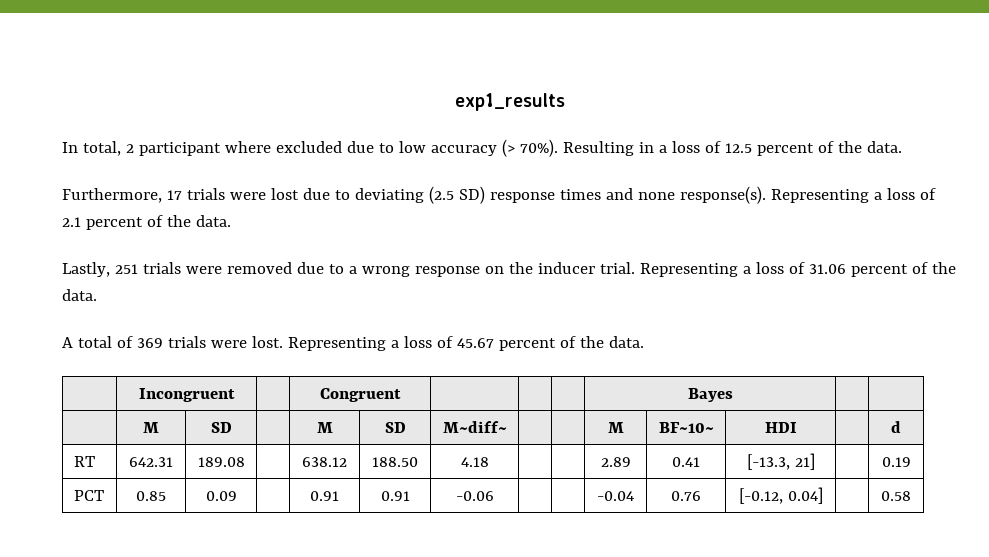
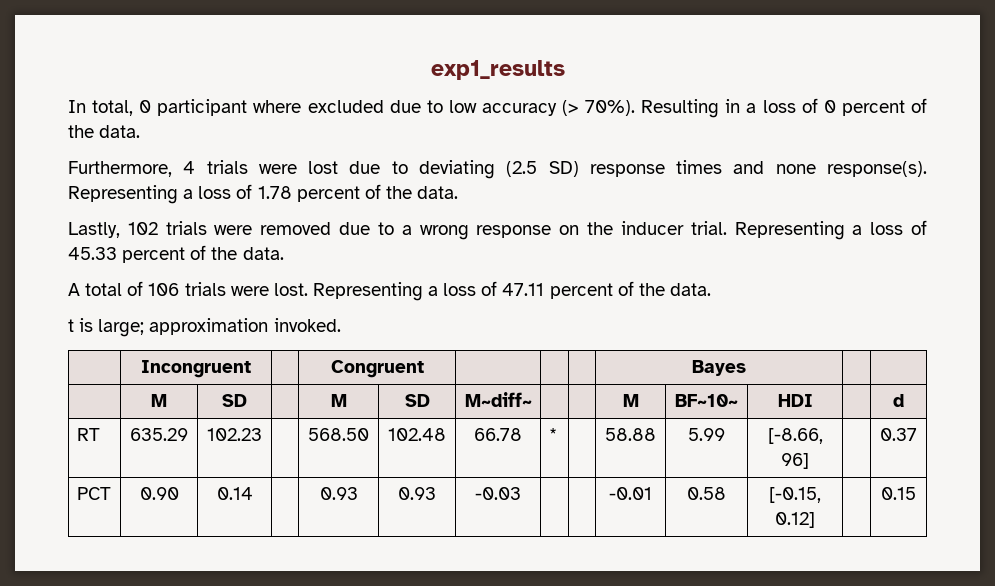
[125,144,134,153] 2 -> [139,100,152,113] 0
[724,143,752,153] 12.5 -> [823,100,836,113] 0
[166,190,182,200] 17 -> [183,161,196,174] 4
[62,217,81,227] 2.1 -> [257,186,292,199] 1.78
[114,264,138,274] 251 -> [127,222,158,235] 102
[808,264,846,274] 31.06 -> [68,247,117,260] 45.33
[136,338,163,348] 369 -> [148,283,180,296] 106
[456,336,644,351] 45.67 percent of the data. -> [502,281,711,299] [68,318,341,337] 47.11 percent of the data. // t is large; approximation invoked.
[129,457,173,467] [197,457,245,467] [302,457,347,467] [372,457,418,467] [460,457,489,467] [600,457,631,467] [672,457,700,467] [746,453,815,470] [881,457,911,467] [73,490,104,501] [136,491,166,501] [205,491,237,501] [310,491,339,501] [380,491,410,501] [455,491,494,501] [597,491,634,501] [671,491,701,501] [738,487,823,504] [881,491,911,501] 642.31 | 189.08 | | 638.12 | 188.50 | 4.18 | | | 2.89 | 0.41 | [-13.3, 21] | | 0.19 // PCT | 0.85 | 0.09 | | 0.91 | 0.91 | -0.06 | | | -0.04 | 0.76 | [-0.12, 0.04] | | 0.58 -> [130,428,188,441] [207,428,262,441] [308,428,369,441] [388,428,446,441] [474,428,522,441] [548,428,557,441] [605,428,656,441] [688,428,725,441] [767,428,823,444] [781,453,809,469] [880,428,917,441] [76,487,111,500] [139,487,179,500] [216,487,253,500] [319,487,358,500] [398,487,436,500] [475,487,521,500] [609,487,652,500] [687,487,726,500] [769,487,821,503] [775,512,815,528] [881,487,916,500] 635.29 | 102.23 | | 568.50 | 102.48 | 66.78 | * | | 58.88 | 5.99 | [-8.66, 96] | | 0.37 // PCT | 0.90 | 0.14 | | 0.93 | 0.93 | -0.03 | | | -0.01 | 0.58 | [-0.15, 0.12] | | 0.15

